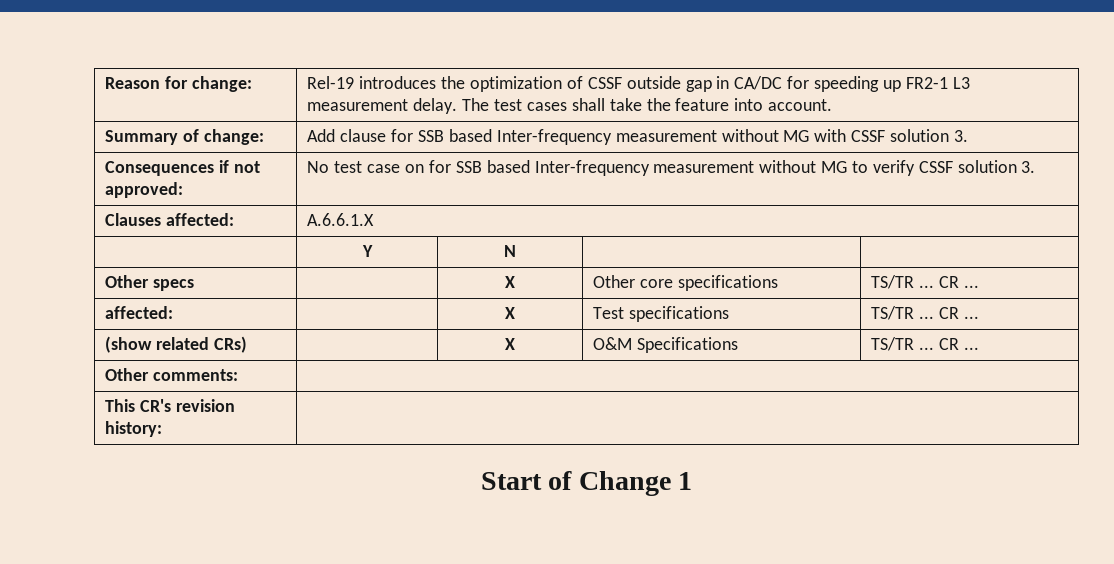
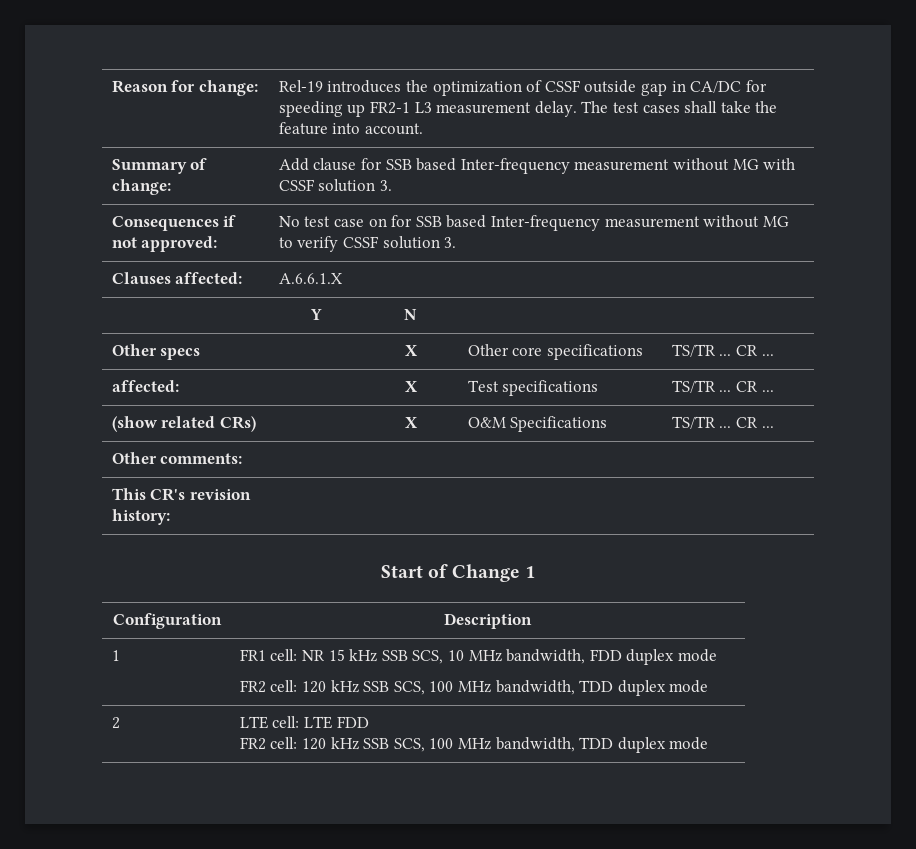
(693, 481) none -> [112,613,222,629] [444,613,532,629] [111,650,120,661] [239,649,717,665] [239,680,709,696] [111,717,120,729] [239,716,369,729] [239,737,709,753] // Configuration | Description // 1 | FR1 cell: NR 15 kHz SSB SCS, 10 MHz bandwidth, FDD duplex mode // FR2 cell: 120 kHz SSB SCS, 100 MHz bandwidth, TDD duplex mode // 2 | LTE cell: LTE FDD // FR2 cell: 120 kHz SSB SCS, 100 MHz bandwidth, TDD duplex mode

